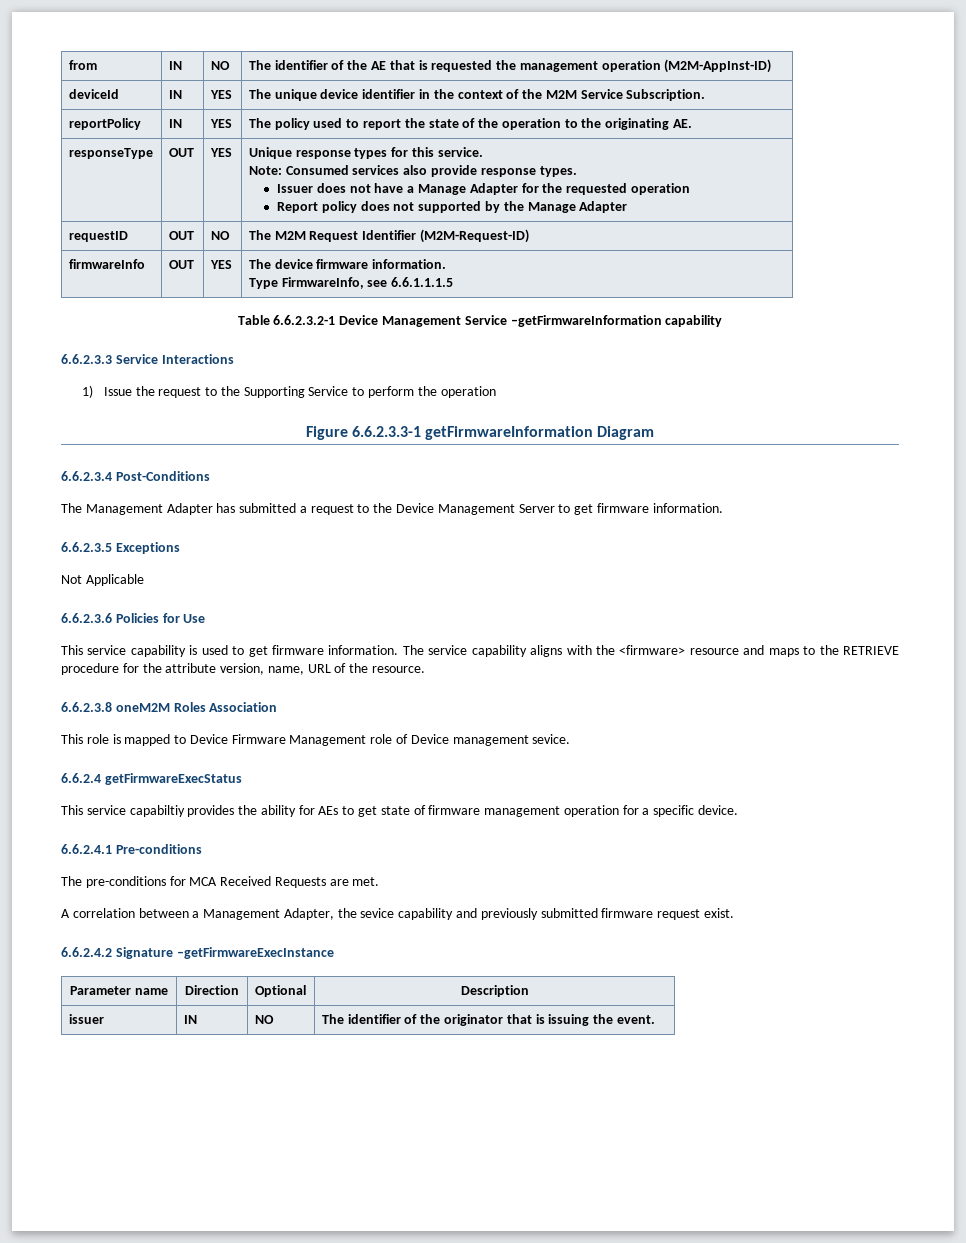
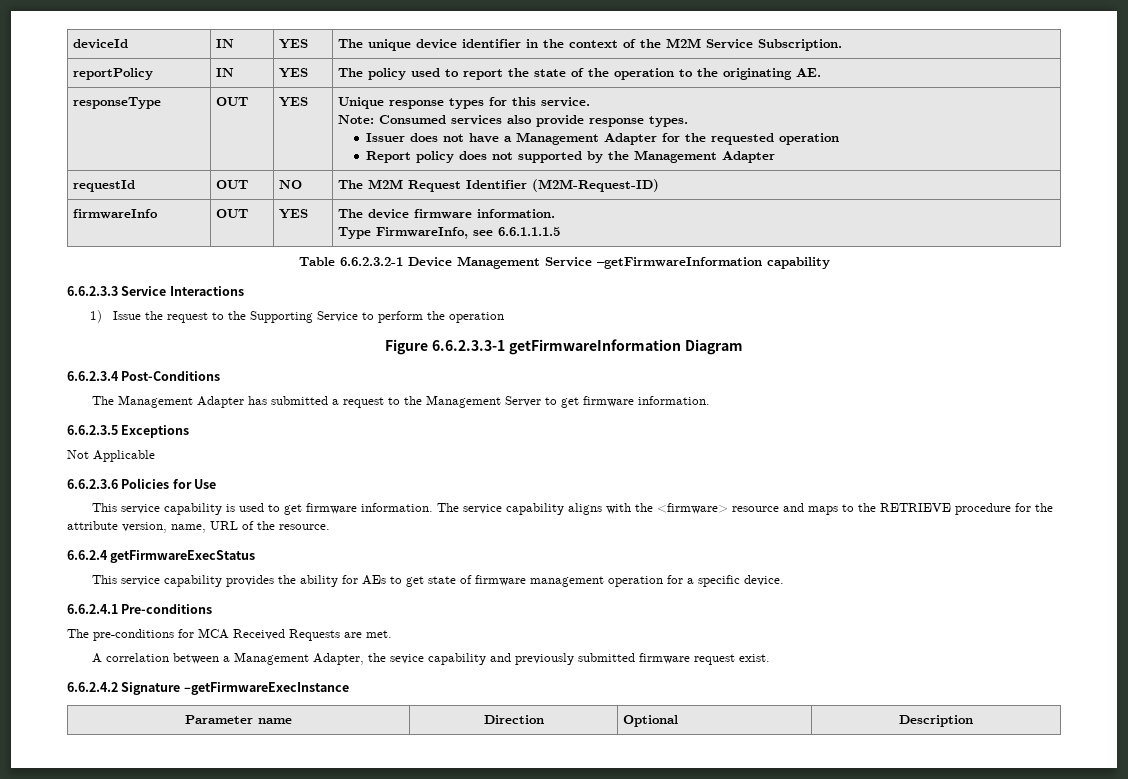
[68,60,97,70] [168,61,182,70] [210,61,230,70] [248,59,772,73] from | IN | NO | The identifier of the AE that is requested the management operation (M2M-AppInst-ID) // -> (72, 44) none
[417,184,466,195] Manage -> [515,132,599,145] Management
[527,202,576,213] Manage -> [633,150,717,163] Management
[68,231,128,242] requestID -> [72,180,135,192] requestId
[396,503,435,513] Device -> (422, 400) none
[61,702,278,712] [61,734,571,746] // 6.6.2.3.8 oneM2M Roles Association // This role is mapped to Device Firmware Management role of Device management sevice. -> (330, 527) none
[129,805,185,817] capabiltiy -> [163,575,222,587] capability
[68,1014,104,1024] [183,1015,197,1024] [254,1015,274,1024] [321,1014,655,1026] // issuer | IN | NO | The identifier of the originator that is issuing the event. -> (973, 721) none

